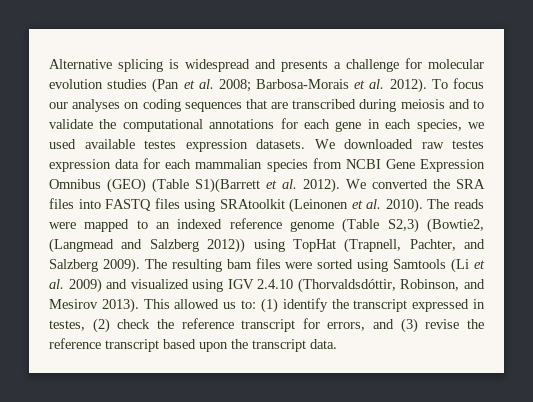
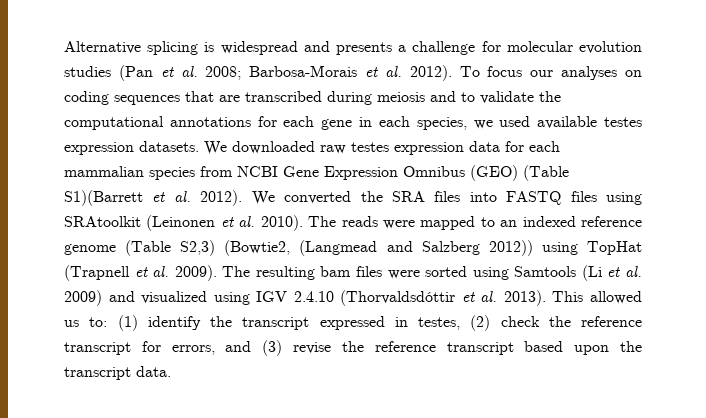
[344,238,485,253] [49,259,98,272] (Trapnell, Pachter, and Salzberg -> [64,265,170,281] (Trapnell et al.
[297,278,485,293] [49,299,98,309] (Thorvaldsdóttir, Robinson, and Mesirov -> [340,290,498,306] (Thorvaldsdóttir et al.

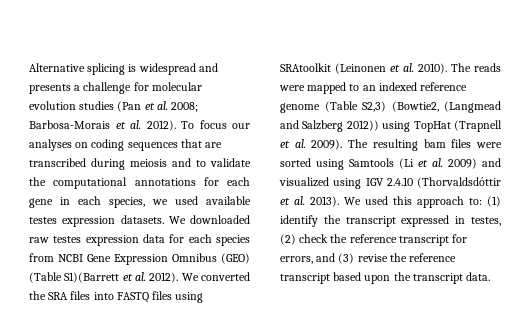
[64,166,144,177] mammalian -> (212, 238) none
[552,291,642,304] [64,320,79,327] This allowed us -> [344,196,464,208] We used this approach

